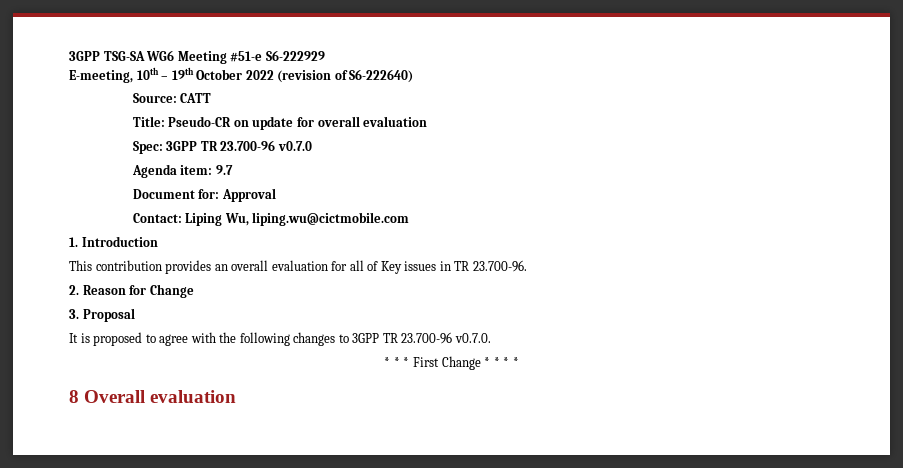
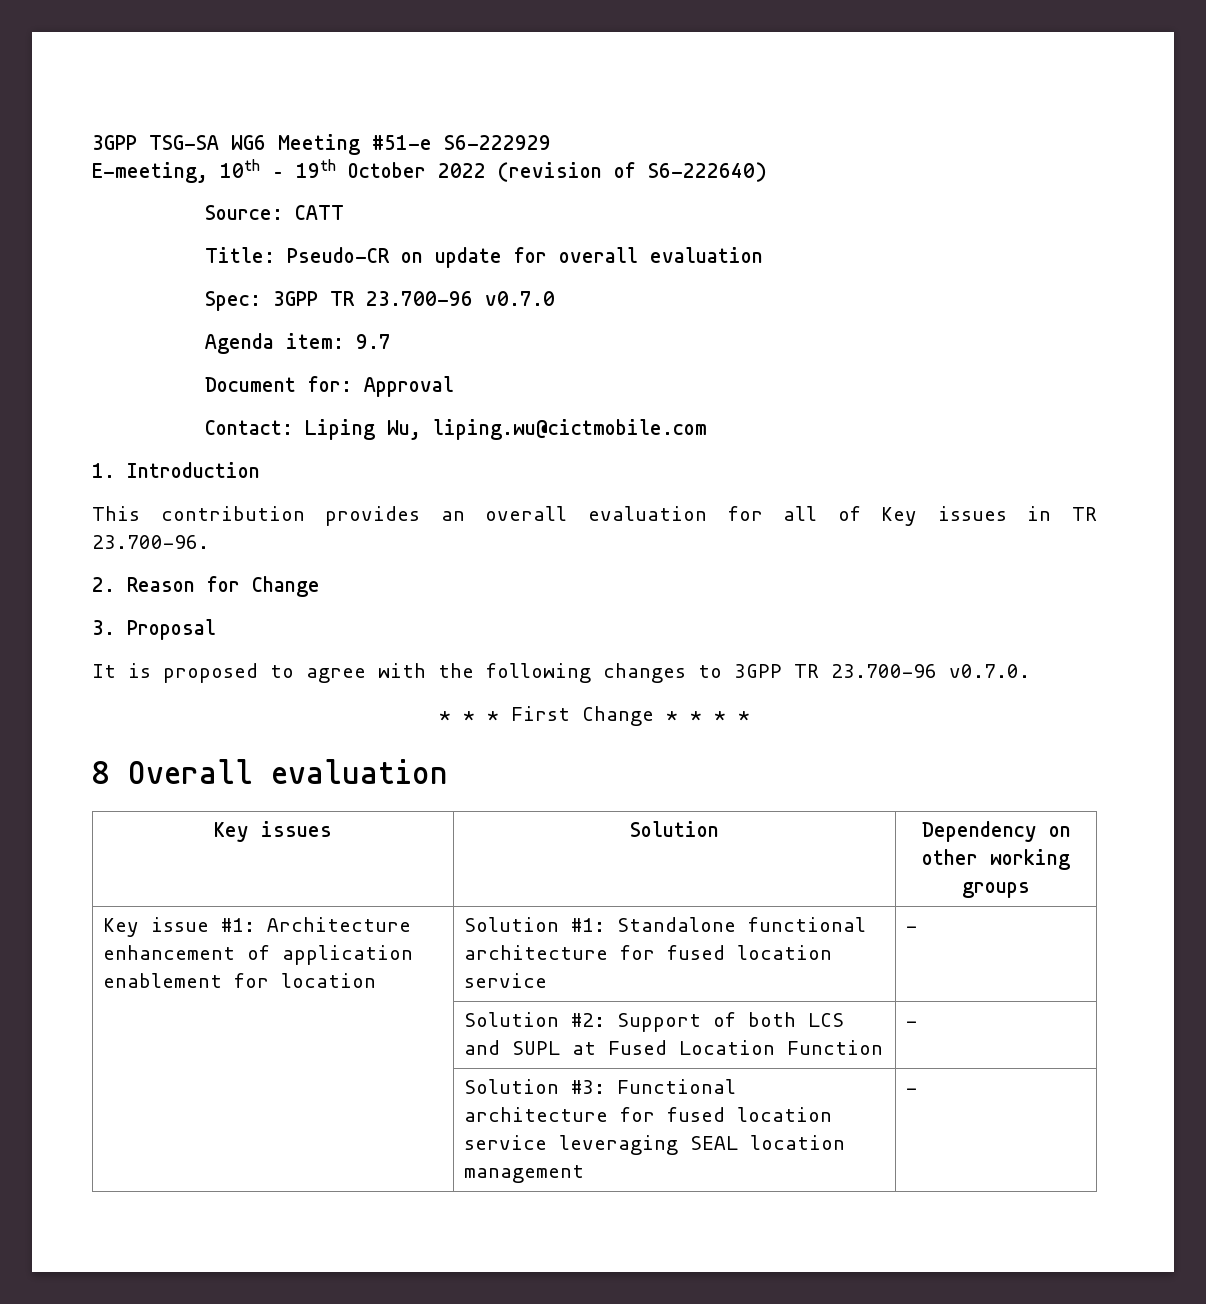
(237, 396) none -> [214,821,332,842] [630,821,719,837] [921,821,1071,842] [922,849,1070,870] [962,882,1030,898] [102,917,411,937] [102,945,413,965] [102,973,376,988] [463,917,866,932] [463,945,832,960] [463,973,547,988] [905,926,917,932] [463,1012,844,1032] [463,1040,883,1055] [905,1021,917,1027] [463,1079,736,1094] [463,1107,832,1122] [463,1135,845,1155] [463,1165,584,1183] [905,1088,917,1094] // Key issues | Solution | Dependency on other working groups // Key issue #1: Architecture enhancement of application enablement for location | Solution #1: Standalone functional architecture for fused location service | - // | Solution #2: Support of both LCS and SUPL at Fused Location Function | - // | Solution #3: Functional architecture for fused location service leveraging SEAL location management | -

